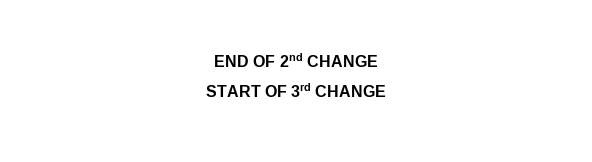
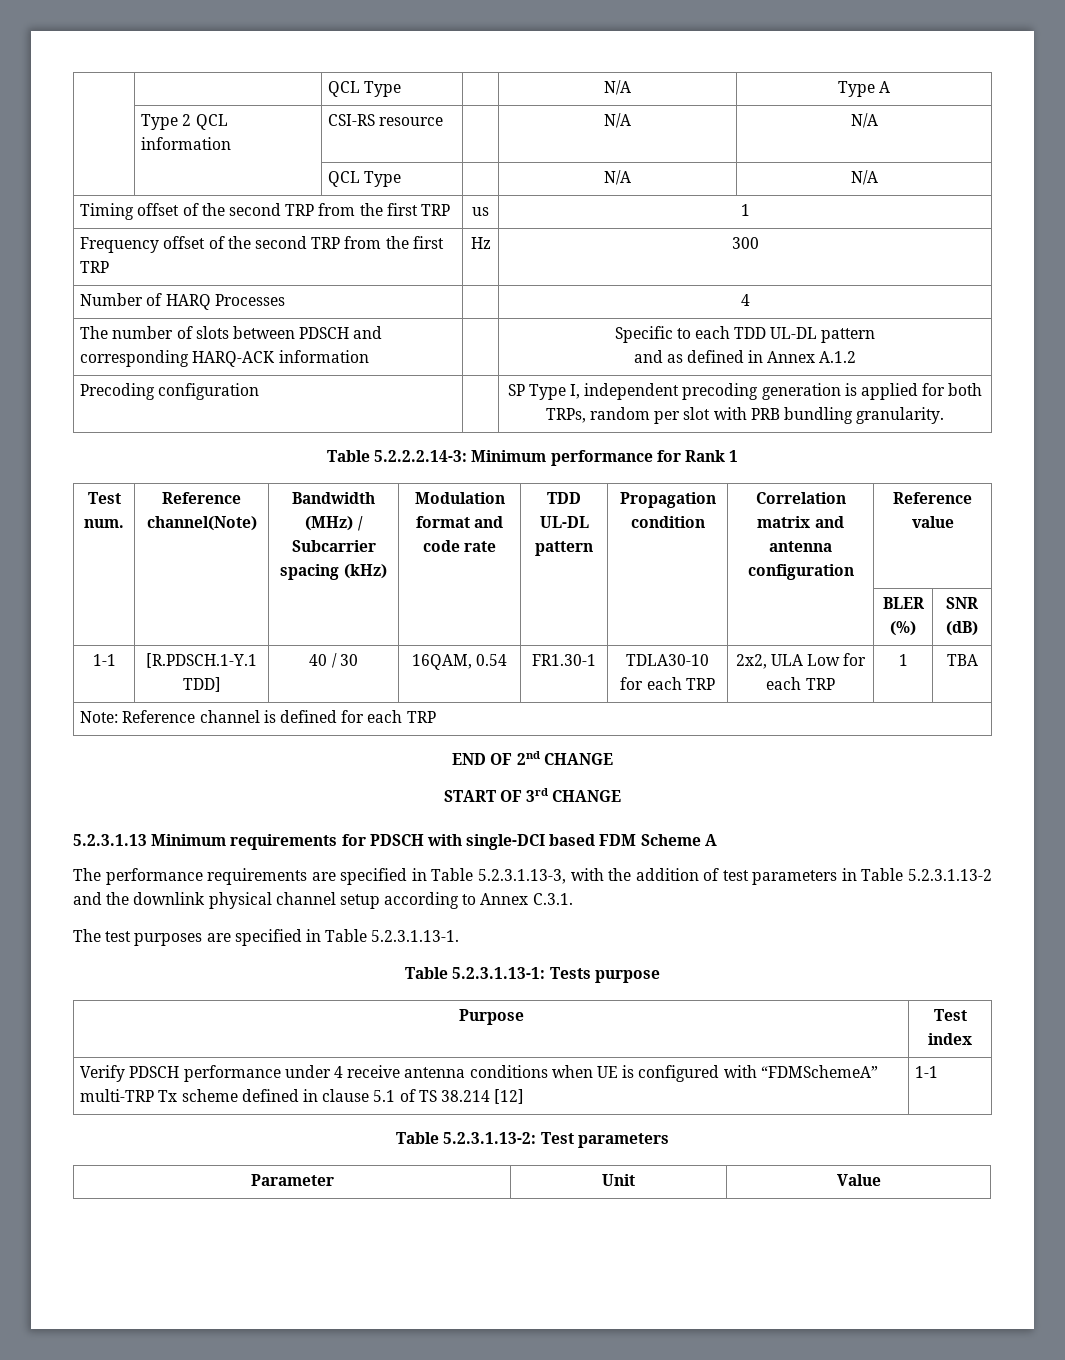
(214, 61) none -> [328,81,402,97] [604,80,631,95] [837,81,891,97] [141,114,228,130] [141,137,232,150] [328,114,444,126] [604,113,631,128] [850,113,878,128] [328,171,402,187] [604,170,631,185] [850,170,878,185] [80,203,450,220] [472,207,489,216] [740,204,750,216] [80,236,444,253] [80,261,110,273] [470,237,491,249] [731,237,759,249] [80,293,285,310] [740,294,750,306] [80,326,383,339] [80,350,369,367] [614,326,876,343] [633,350,857,363] [80,383,260,400] [507,383,983,400] [545,407,945,424] [326,450,739,466] [87,492,121,504] [84,519,124,528] [162,492,241,504] [146,516,257,531] [292,492,375,504] [305,516,363,531] [291,540,376,552] [280,564,387,580] [414,492,505,504] [415,516,504,528] [422,540,497,552] [547,492,581,504] [539,516,589,528] [535,541,593,556] [619,492,716,508] [630,516,705,528] [755,492,846,504] [757,516,844,528] [769,541,832,552] [747,564,854,580] [893,492,972,504] [911,516,954,528] [882,597,925,609] [890,621,916,636] [946,597,979,609] [946,621,978,636] [92,654,116,666] [146,653,257,668] [182,677,221,692] [309,653,358,668] [411,654,508,670] [532,654,596,666] [626,654,709,666] [620,677,715,690] [735,653,867,669] [766,677,835,690] [898,654,908,666] [946,654,978,666] [80,710,436,723] | | QCL Type | | N/A | Type A // | Type 2 QCL information | CSI-RS resource | | N/A | N/A // | | QCL Type | | N/A | N/A // Timing offset of the second TRP from the first TRP | us | 1 // Frequency offset of the second TRP from the first TRP | Hz | 300 // Number of HARQ Processes | | 4 // The number of slots between PDSCH and corresponding HARQ-ACK information | | Specific to each TDD UL-DL pattern // and as defined in Annex A.1.2 // Precoding configuration | | SP Type I, independent precoding generation is applied for both TRPs, random per slot with PRB bundling granularity. // Table 5.2.2.2.14-3: Minimum performance for Rank 1 // Test num. | Reference channel(Note) | Bandwidth (MHz) / Subcarrier spacing (kHz) | Modulation format and code rate | TDD UL-DL pattern | Propagation condition | Correlation matrix and antenna configuration | Reference value // | | | | | | | BLER (%) | SNR (dB) // 1-1 | [R.PDSCH.1-Y.1 TDD] | 40 / 30 | 16QAM, 0.54 | FR1.30-1 | TDLA30-10 for each TRP | 2x2, ULA Low for each TRP | 1 | TBA // Note: Reference channel is defined for each TRP //
(387, 91) none -> [73,834,717,850] [73,868,992,885] [73,892,573,909] [73,929,460,946] [405,967,660,983] [458,1009,524,1025] [933,1009,967,1021] [928,1033,972,1045] [80,1065,878,1082] [80,1089,525,1104] [915,1066,939,1078] [396,1132,669,1148] [250,1174,334,1186] [602,1174,635,1186] [836,1174,881,1186] // 5.2.3.1.13 Minimum requirements for PDSCH with single-DCI based FDM Scheme A // The performance requirements are specified in Table 5.2.3.1.13-3, with the addition of test parameters in Table 5.2.3.1.13-2 and the downlink physical channel setup according to Annex C.3.1. // The test purposes are specified in Table 5.2.3.1.13-1. // Table 5.2.3.1.13-1: Tests purpose // Purpose | Test index // Verify PDSCH performance under 4 receive antenna conditions when UE is configured with “FDMSchemeA” multi-TRP Tx scheme defined in clause 5.1 of TS 38.214 [12] | 1-1 // Table 5.2.3.1.13-2: Test parameters // Parameter | Unit | Value

